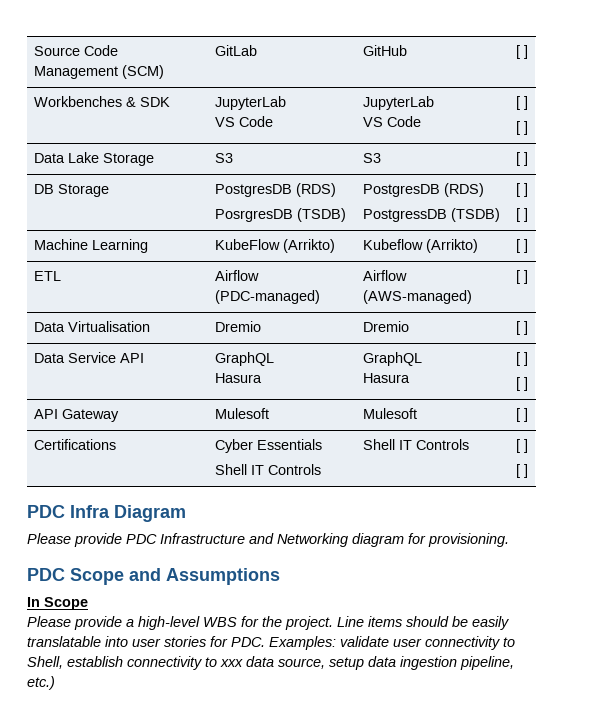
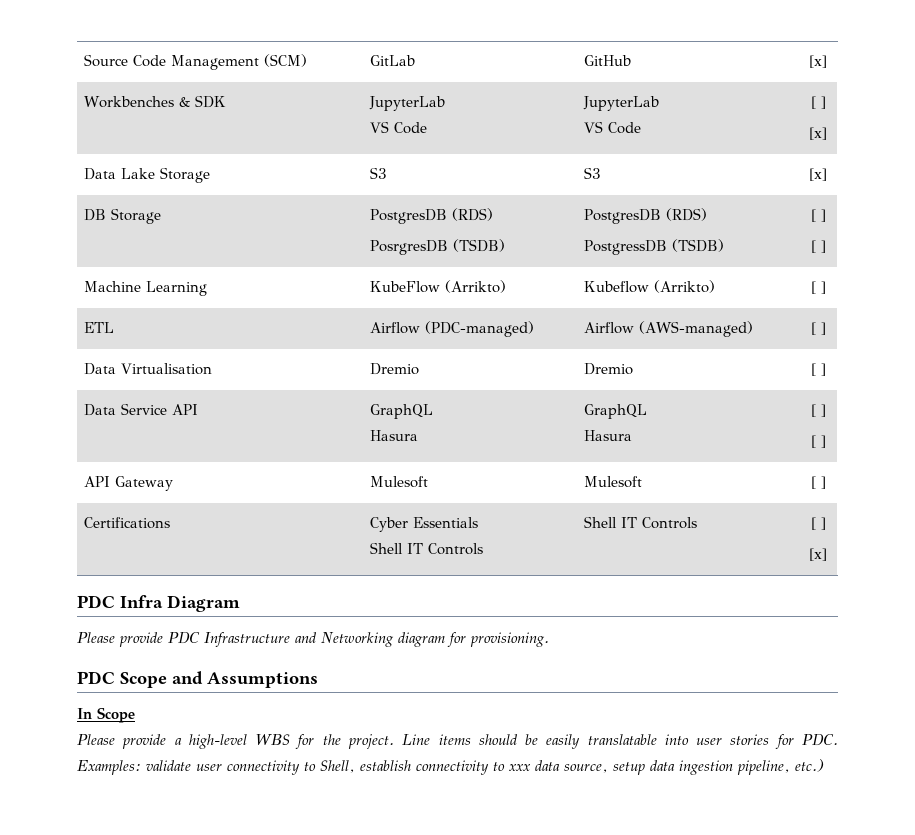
[515,45,528,59] [ ] -> [809,55,827,68] [x]
[515,121,528,135] [ ] -> [809,127,827,140] [x]
[515,152,528,166] [ ] -> [809,168,827,181] [x]
[515,464,528,478] [ ] -> [809,548,827,561] [x]

